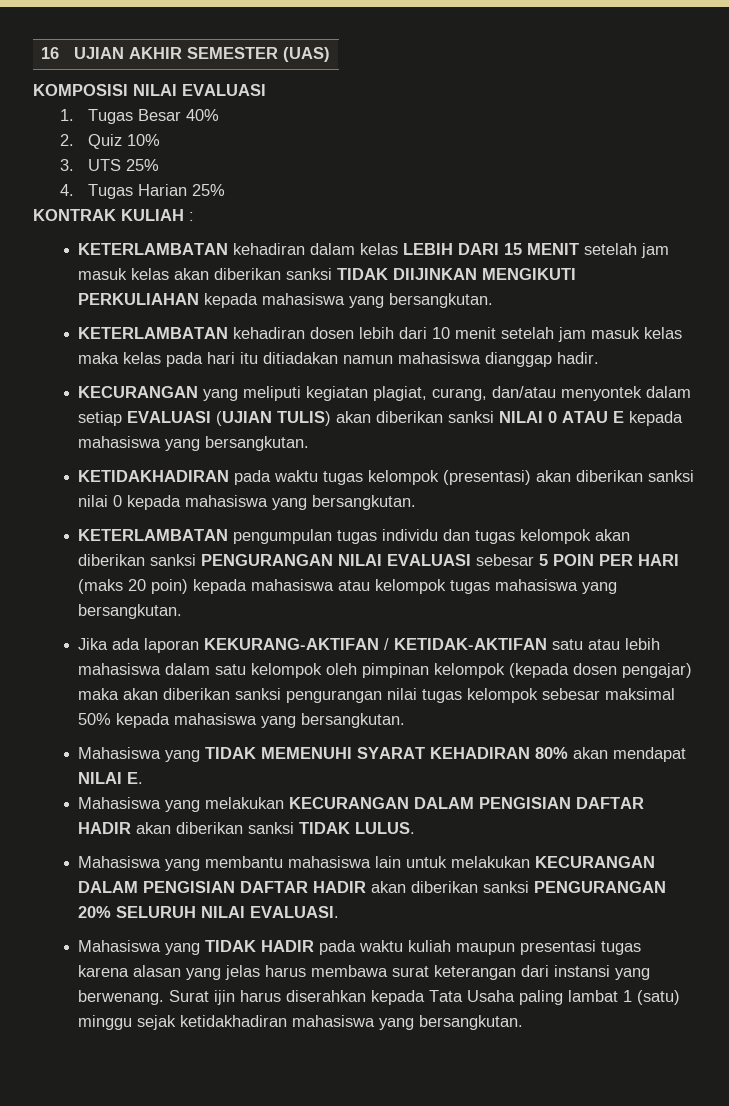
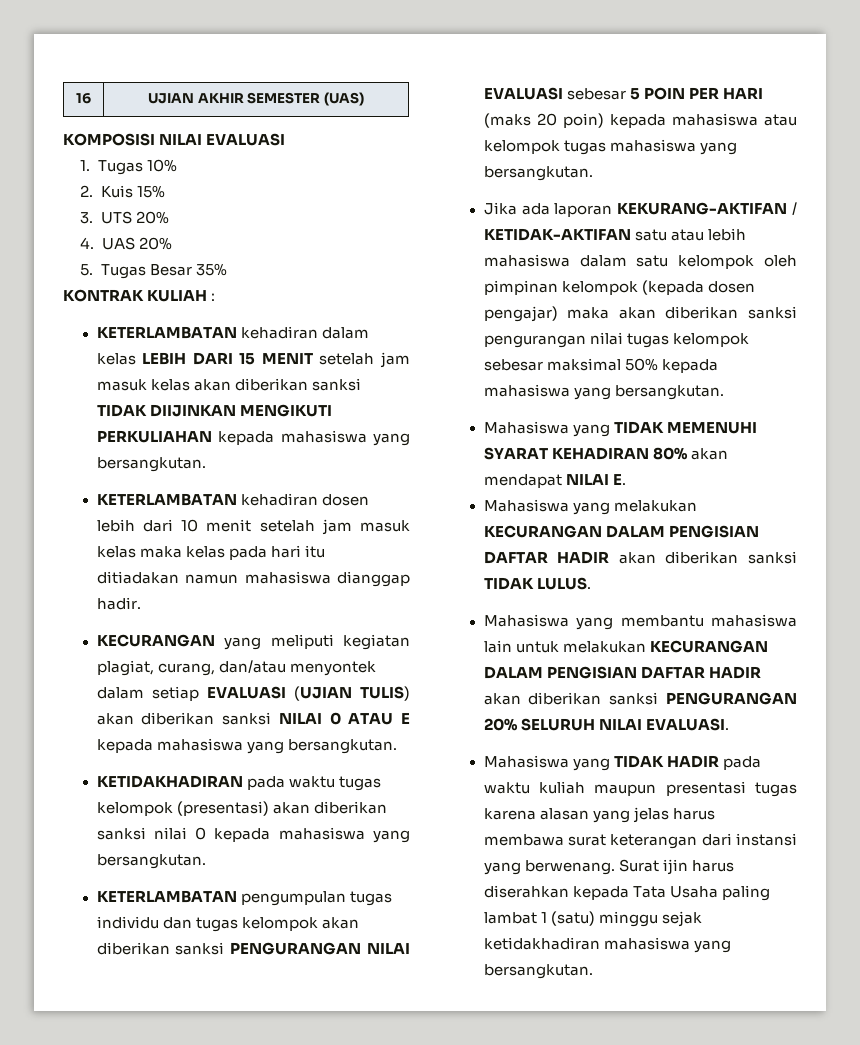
[137,109,219,121] [60,134,160,149] [60,159,159,171] [60,184,225,199] Besar 40% // 2. Quiz 10% // 3. UTS 25% // 4. Tugas Harian 25% -> [146,159,177,172] [80,185,165,198] [80,211,169,224] [80,237,172,250] [80,263,227,279] 10% // 2. Kuis 15% // 3. UTS 20% // 4. UAS 20% // 5. Tugas Besar 35%

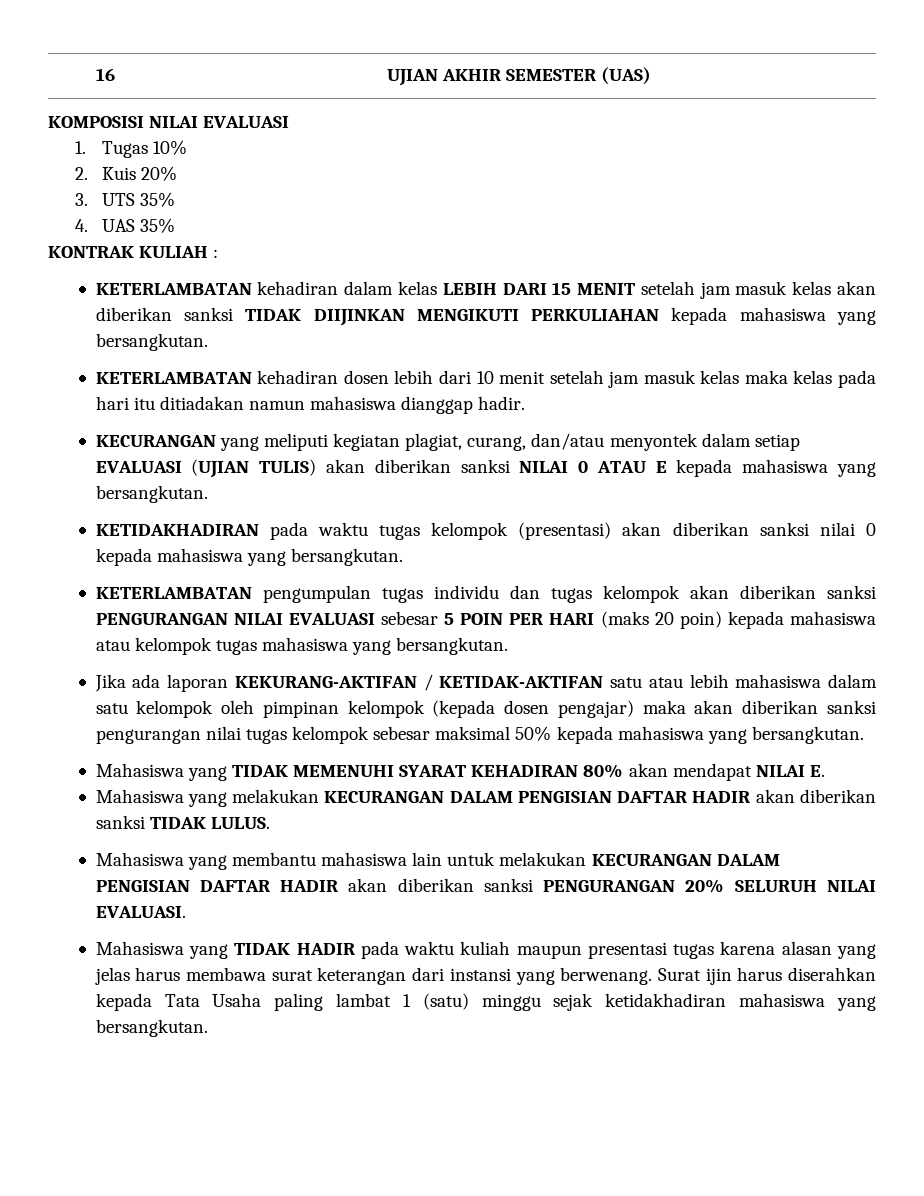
[136,185,165,198] 15% -> [140,166,177,181] 20%
[135,211,169,224] 20% -> [139,192,175,207] 35%
[138,237,172,250] [80,264,192,279] 20% // 5. Tugas Besar -> (135, 225) none

